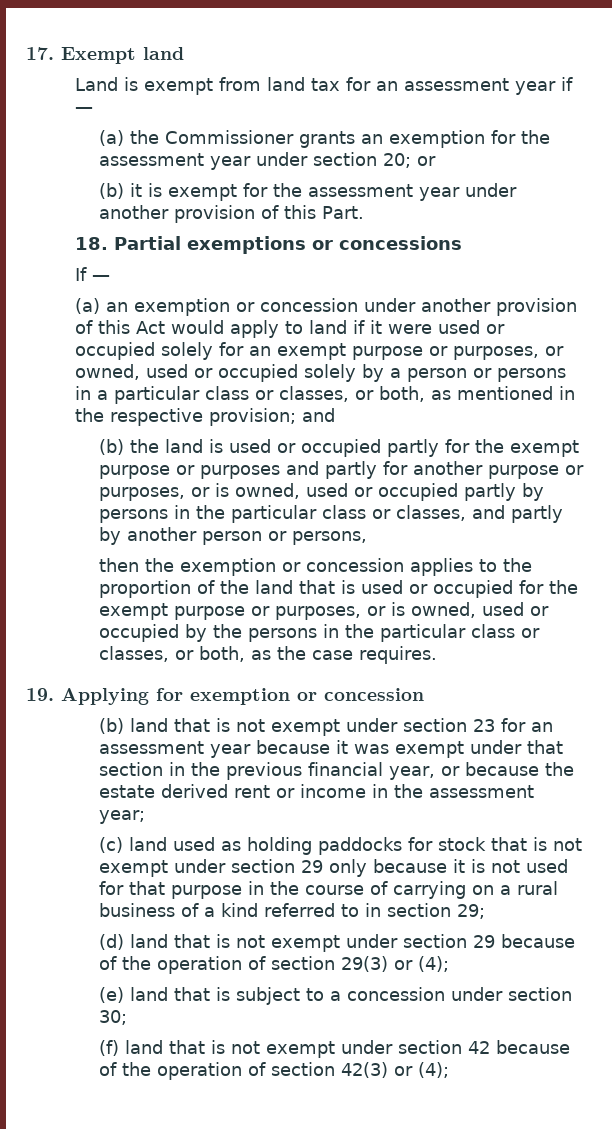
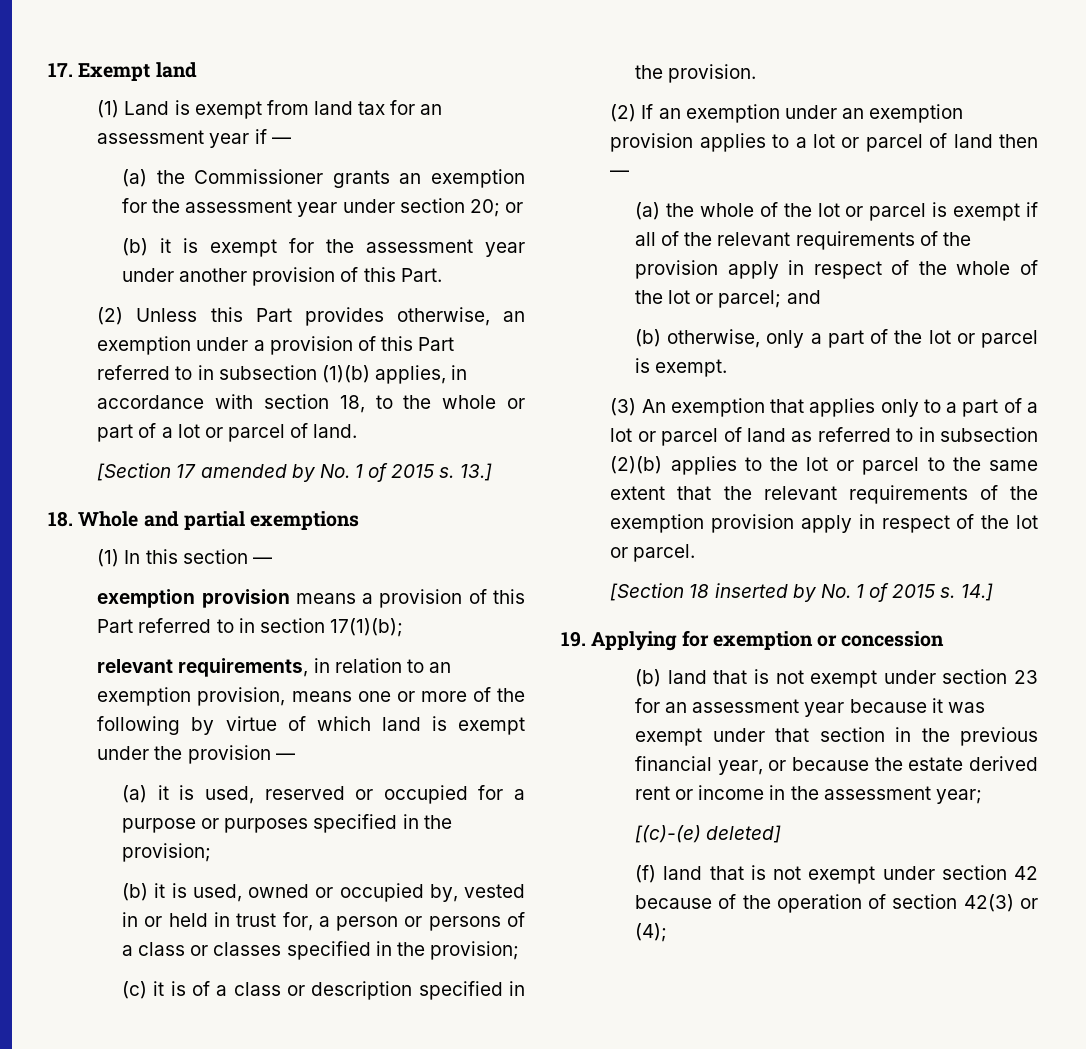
(184, 53) none -> [97,100,120,118] (1)
[74,236,462,254] [74,267,110,281] [74,298,577,316] [74,320,505,338] [74,342,564,360] [74,364,566,382] [74,386,575,404] [74,408,335,426] [99,439,580,457] [99,461,585,479] [99,483,545,501] [99,505,564,523] [99,527,368,545] [99,558,533,576] [99,580,579,598] [99,602,550,620] [99,624,541,642] [99,646,438,664] 18. Partial exemptions or concessions // If — // (a) an exemption or concession under another provision of this Act would apply to land if it were used or occupied solely for an exempt purpose or purposes, or owned, used or occupied solely by a person or persons in a particular class or classes, or both, as mentioned in the respective provision; and // (b) the land is used or occupied partly for the exempt purpose or purposes and partly for another purpose or purposes, or is owned, used or occupied partly by persons in the particular class or classes, and partly by another person or persons, // then the exemption or concession applies to the proportion of the land that is used or occupied for the exempt purpose or purposes, or is owned, used or occupied by the persons in the particular class or classes, or both, as the case requires. -> [97,307,525,326] [97,336,455,355] [97,365,468,384] [97,394,525,413] [97,423,358,442] [97,463,492,482] [48,511,360,530] [97,549,272,567] [97,589,526,608] [97,618,403,637] [97,658,451,677] [97,687,525,706] [97,716,525,735] [97,745,295,764] [122,785,525,804] [122,814,452,833] [122,843,212,862] [122,883,525,902] [122,912,526,931] [122,941,519,960] [122,981,526,1000] [635,64,757,83] [610,104,964,123] [610,133,1038,152] [610,170,630,177] [635,202,1038,221] [635,231,971,250] [635,260,1038,279] [635,290,821,308] [635,329,1038,348] [635,358,728,377] [610,398,1038,417] [610,427,1038,446] [610,456,1038,475] [610,485,1038,504] [610,514,1038,533] [610,544,696,562] [610,583,993,602] (2) Unless this Part provides otherwise, an exemption under a provision of this Part referred to in subsection (1)(b) applies, in accordance with section 18, to the whole or part of a lot or parcel of land. // [Section 17 amended by No. 1 of 2015 s. 13.] // 18. Whole and partial exemptions // (1) In this section — // exemption provision means a provision of this Part referred to in section 17(1)(b); // relevant requirements, in relation to an exemption provision, means one or more of the following by virtue of which land is exempt under the provision — // (a) it is used, reserved or occupied for a purpose or purposes specified in the provision; // (b) it is used, owned or occupied by, vested in or held in trust for, a person or persons of a class or classes specified in the provision; // (c) it is of a class or description specified in the provision. // (2) If an exemption under an exemption provision applies to a lot or parcel of land then — // (a) the whole of the lot or parcel is exempt if all of the relevant requirements of the provision apply in respect of the whole of the lot or parcel; and // (b) otherwise, only a part of the lot or parcel is exempt. // (3) An exemption that applies only to a part of a lot or parcel of land as referred to in subsection (2)(b) applies to the lot or parcel to the same extent that the relevant requirements of the exemption provision apply in respect of the lot or parcel. // [Section 18 inserted by No. 1 of 2015 s. 14.]
[99,837,583,855] [99,859,569,877] [99,881,559,899] [99,903,486,919] [99,934,576,952] [99,956,450,974] [99,987,573,1005] [99,1010,128,1025] (c) land used as holding paddocks for stock that is not exempt under section 29 only because it is not used for that purpose in the course of carrying on a rural business of a kind referred to in section 29; // (d) land that is not exempt under section 29 because of the operation of section 29(3) or (4); // (e) land that is subject to a concession under section 30; -> [635,825,782,843] [(c)-(e) deleted]

